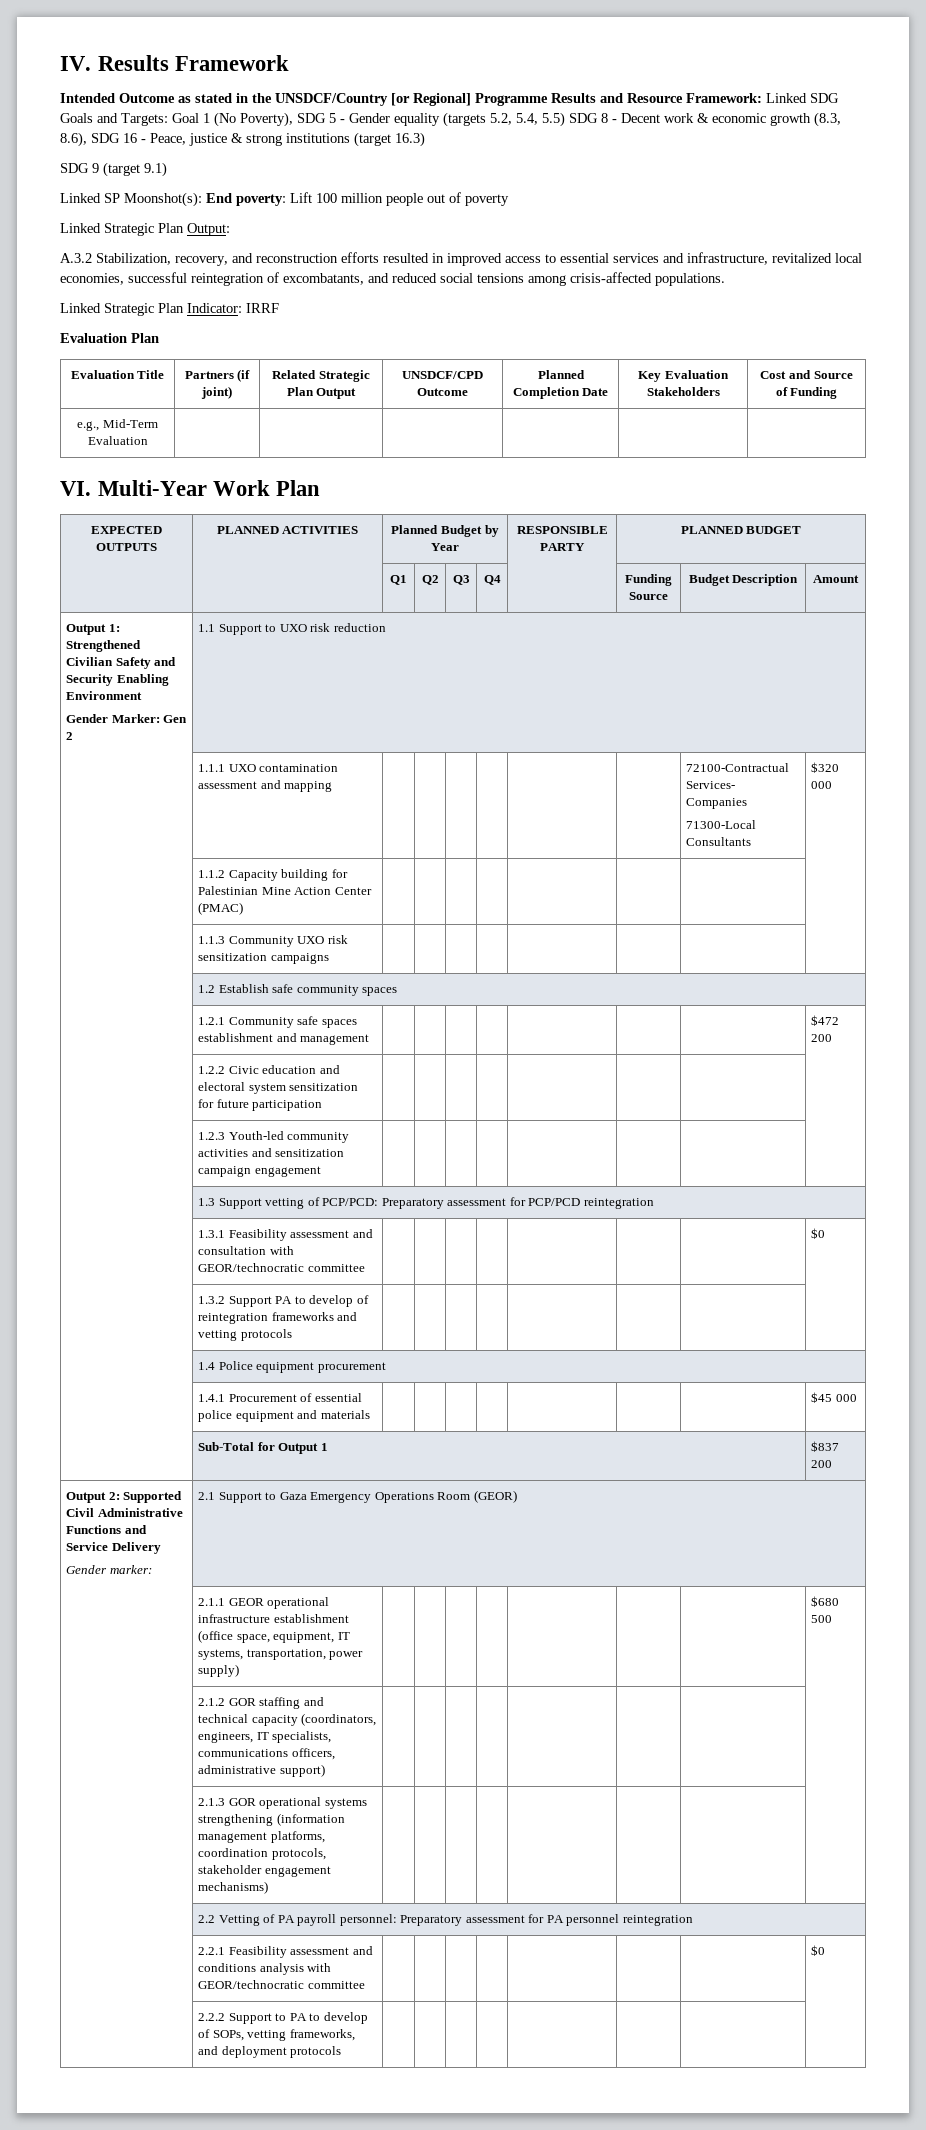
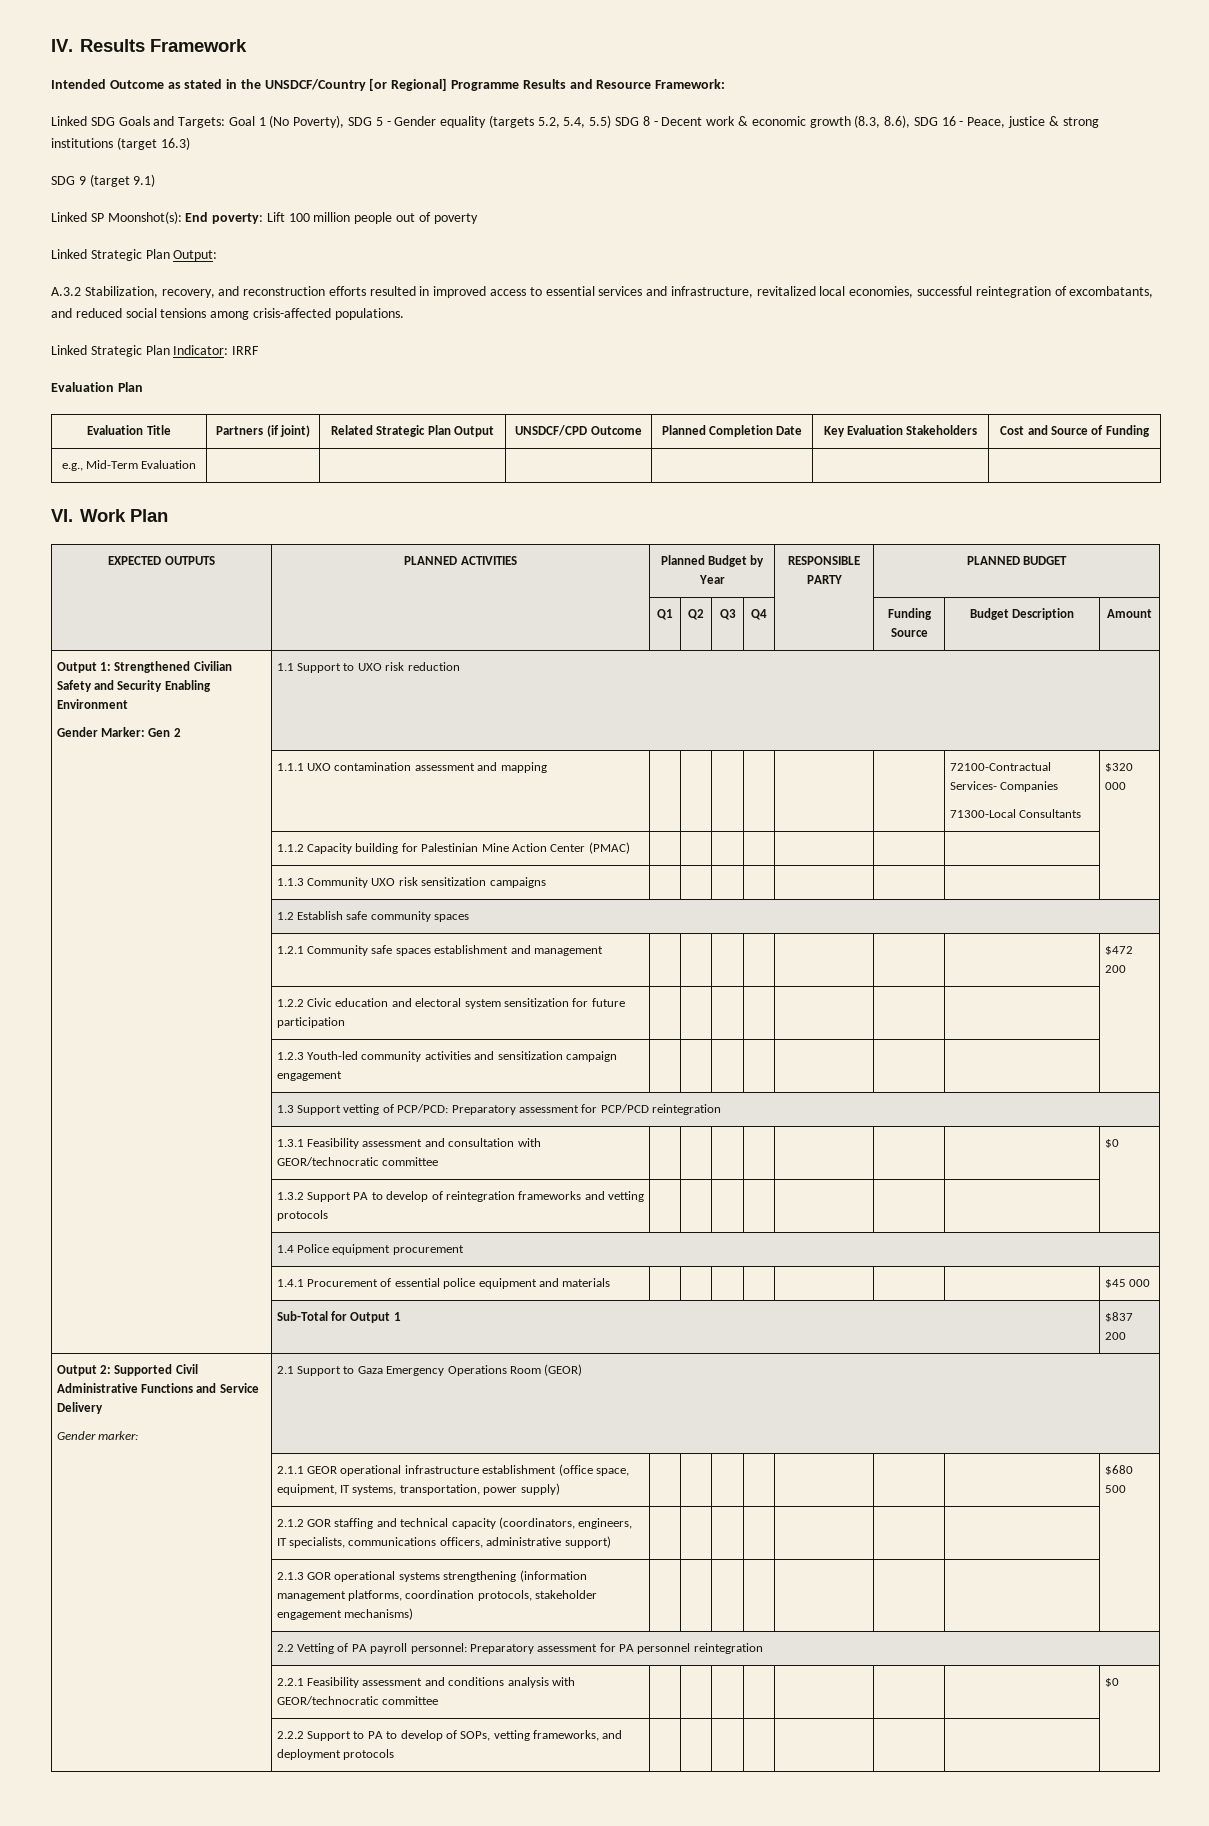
(762, 98) none -> (726, 84) //
[98,480,208,496] Multi-Year -> (73, 515) none

